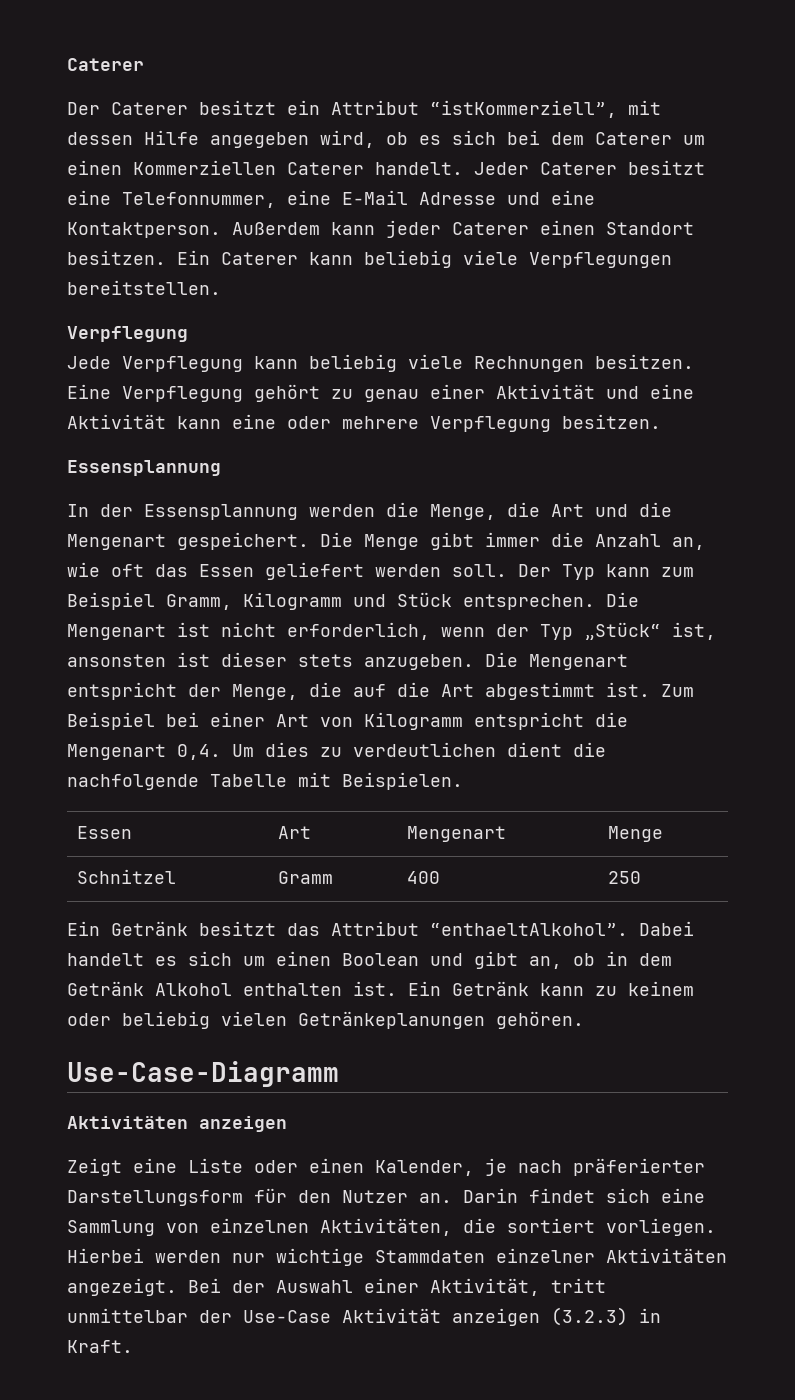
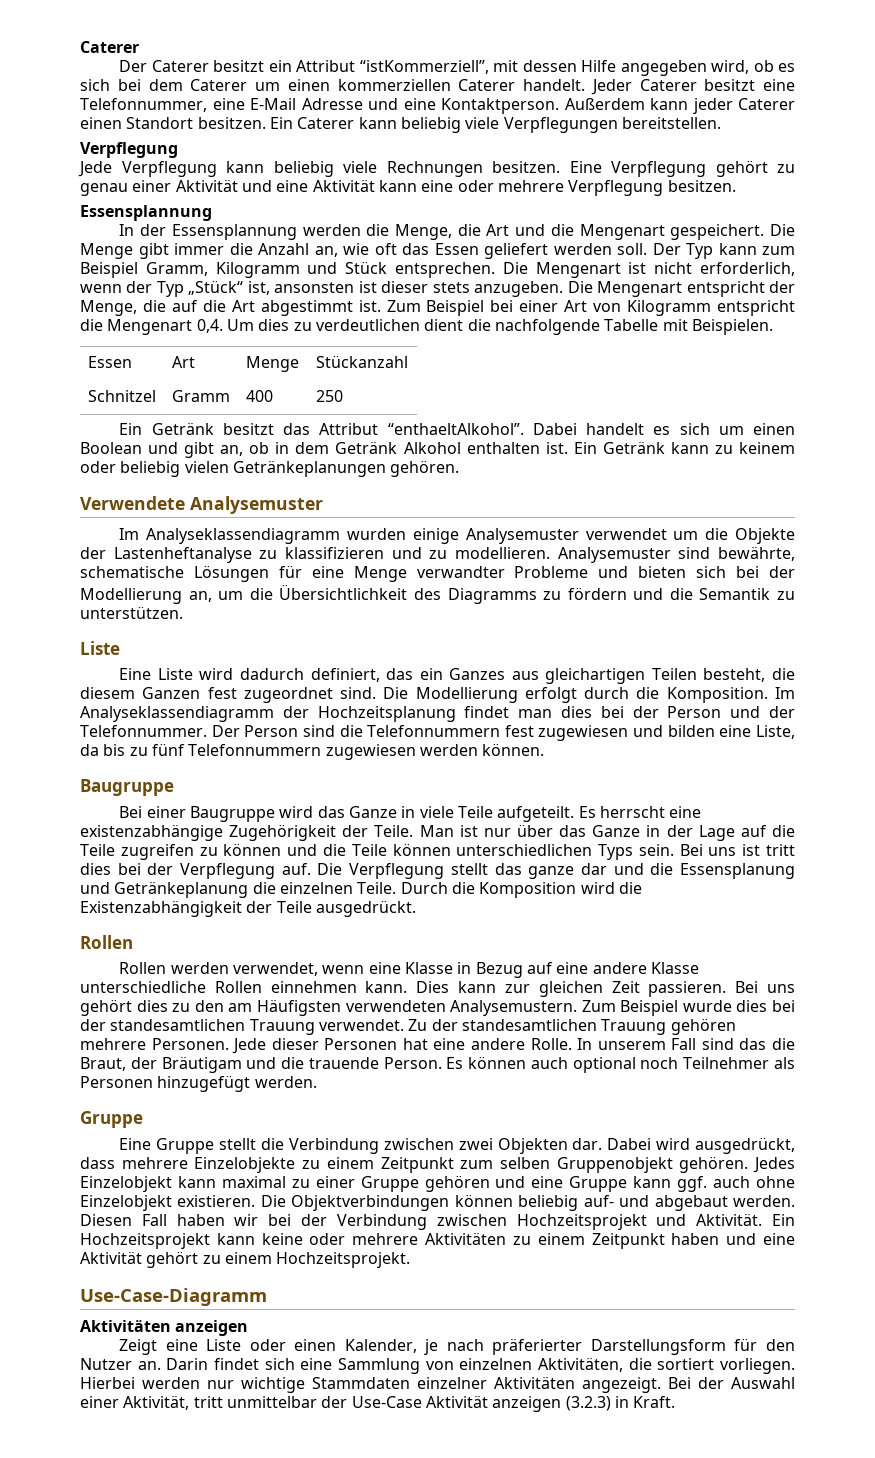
[133,160,276,175] Kommerziellen -> [337,79,451,91] kommerziellen
[407,826,507,842] [608,826,664,842] Mengenart | Menge -> [245,356,299,372] [315,355,408,368] Menge | Stückanzahl
(584, 1020) none -> [80,496,323,514] [119,528,796,544] [80,546,795,563] [80,565,795,582] [80,584,796,604] [80,606,183,619] [80,641,120,655] [119,668,795,684] [80,687,795,703] [80,706,795,722] [80,725,795,741] [80,743,545,760] [80,779,174,796] [119,806,702,822] [80,824,795,841] [80,843,796,860] [80,863,796,879] [80,881,642,898] [80,900,416,917] [80,935,133,949] [119,962,699,978] [80,981,796,997] [80,999,796,1016] [80,1018,736,1035] [80,1038,795,1054] [80,1056,795,1073] [80,1075,317,1092] [80,1111,143,1128] [119,1137,796,1154] [80,1156,796,1173] [80,1175,795,1192] [80,1194,796,1211] [80,1213,796,1230] [80,1232,796,1249] [80,1251,411,1268] // Verwendete Analysemuster // Im Analyseklassendiagramm wurden einige Analysemuster verwendet um die Objekte der Lastenheftanalyse zu klassifizieren und zu modellieren. Analysemuster sind bewährte, schematische Lösungen für eine Menge verwandter Probleme und bieten sich bei der Modellierung an, um die Übersichtlichkeit des Diagramms zu fördern und die Semantik zu unterstützen. // Liste // Eine Liste wird dadurch definiert, das ein Ganzes aus gleichartigen Teilen besteht, die diesem Ganzen fest zugeordnet sind. Die Modellierung erfolgt durch die Komposition. Im Analyseklassendiagramm der Hochzeitsplanung findet man dies bei der Person und der Telefonnummer. Der Person sind die Telefonnummern fest zugewiesen und bilden eine Liste, da bis zu fünf Telefonnummern zugewiesen werden können. // Baugruppe // Bei einer Baugruppe wird das Ganze in viele Teile aufgeteilt. Es herrscht eine existenzabhängige Zugehörigkeit der Teile. Man ist nur über das Ganze in der Lage auf die Teile zugreifen zu können und die Teile können unterschiedlichen Typs sein. Bei uns ist tritt dies bei der Verpflegung auf. Die Verpflegung stellt das ganze dar und die Essensplanung und Getränkeplanung die einzelnen Teile. Durch die Komposition wird die Existenzabhängigkeit der Teile ausgedrückt. // Rollen // Rollen werden verwendet, wenn eine Klasse in Bezug auf eine andere Klasse unterschiedliche Rollen einnehmen kann. Dies kann zur gleichen Zeit passieren. Bei uns gehört dies zu den am Häufigsten verwendeten Analysemustern. Zum Beispiel wurde dies bei der standesamtlichen Trauung verwendet. Zu der standesamtlichen Trauung gehören mehrere Personen. Jede dieser Personen hat eine andere Rolle. In unserem Fall sind das die Braut, der Bräutigam und die trauende Person. Es können auch optional noch Teilnehmer als Personen hinzugefügt werden. // Gruppe // Eine Gruppe stellt die Verbindung zwischen zwei Objekten dar. Dabei wird ausgedrückt, dass mehrere Einzelobjekte zu einem Zeitpunkt zum selben Gruppenobjekt gehören. Jedes Einzelobjekt kann maximal zu einer Gruppe gehören und eine Gruppe kann ggf. auch ohne Einzelobjekt existieren. Die Objektverbindungen können beliebig auf- und abgebaut werden. Diesen Fall haben wir bei der Verbindung zwischen Hochzeitsprojekt und Aktivität. Ein Hochzeitsprojekt kann keine oder mehrere Aktivitäten zu einem Zeitpunkt haben und eine Aktivität gehört zu einem Hochzeitsprojekt.

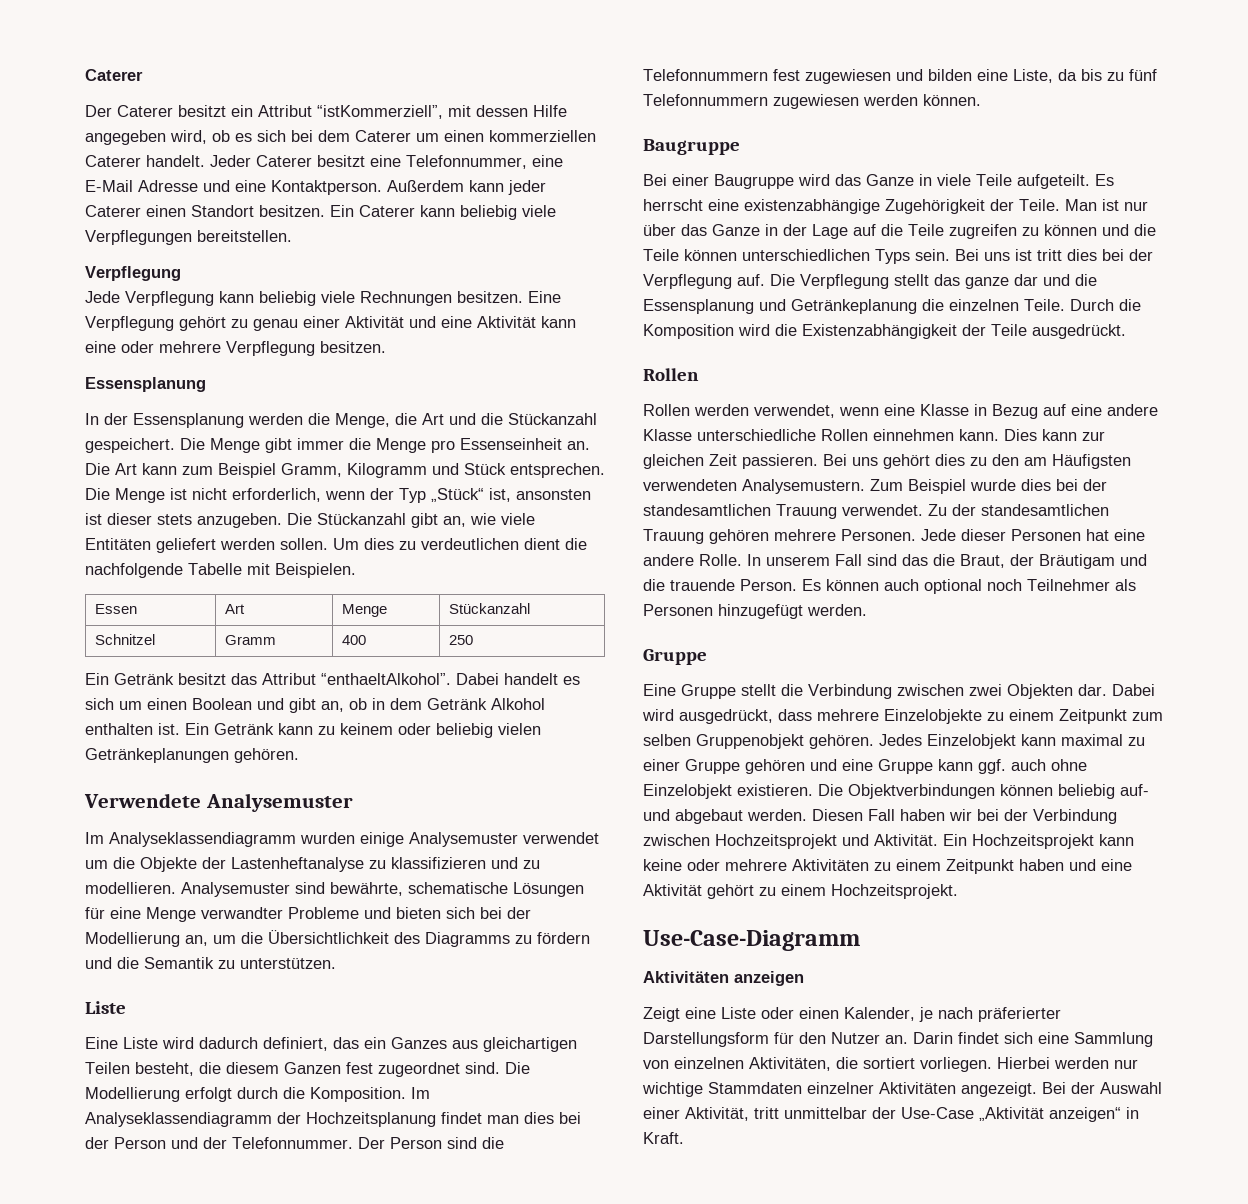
[80,205,212,221] Essensplannung -> [85,377,206,392] Essensplanung
[171,224,297,240] Essensplannung -> [133,413,244,428] Essensplanung
[579,224,665,240] Mengenart -> [508,413,597,425] Stückanzahl
[258,243,713,259] Anzahl an, wie oft das Essen geliefert werden soll. Der Typ -> [376,438,590,453] [85,463,137,475] Menge pro Essenseinheit an. Die Art
[535,262,621,278] Mengenart -> [115,488,165,503] Menge
[597,281,795,297] [80,300,796,316] [80,319,223,335] Mengenart entspricht der Menge, die auf die Art abgestimmt ist. Zum Beispiel bei einer Art von Kilogramm entspricht die Mengenart 0,4. -> [317,513,535,528] [85,538,328,553] Stückanzahl gibt an, wie viele Entitäten geliefert werden sollen.
[425,1395,611,1412] Aktivität anzeigen (3.2.3) -> [979,1107,1121,1122] „Aktivität anzeigen“

